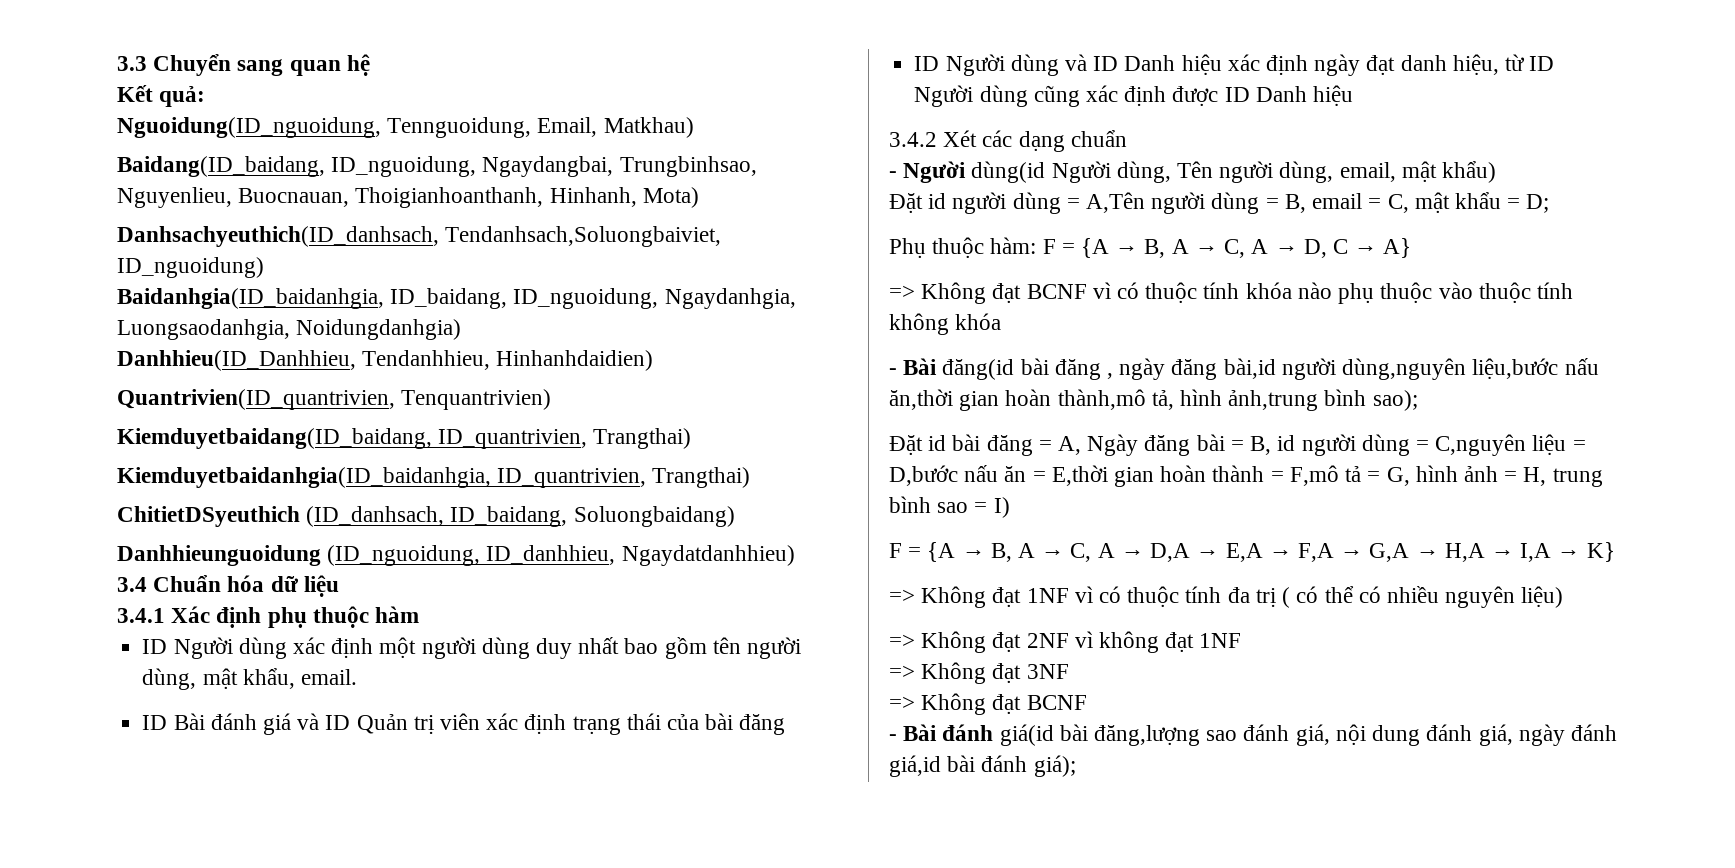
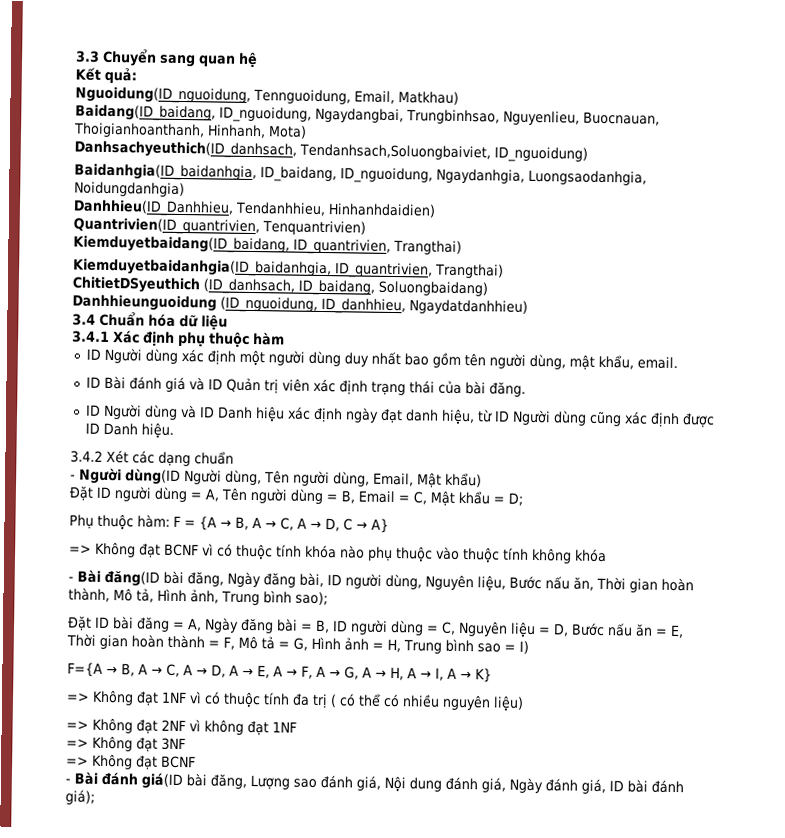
[739,714,786,735] đăng -> [488,382,526,397] đăng.
[1312,85,1353,106] hiệu -> [140,422,174,438] hiệu.
[971,161,1046,183] dùng(id -> [125,468,181,486] dùng(ID
[1339,161,1437,182] email, mật -> [372,472,442,488] Email, Mật
[928,192,1146,214] id người dùng = A,Tên -> [96,486,248,503] ID người dùng = A, Tên
[1312,192,1450,213] email = C, mật -> [357,490,455,506] Email = C, Mật
[942,358,1599,380] [889,389,1319,411] đăng(id bài đăng , ngày đăng bài,id người dùng,nguyên liệu,bước nấu ăn,thời gian hoàn thành,mô tả, hình ảnh,trung -> [104,570,694,593] [68,587,260,606] đăng(ID bài đăng, Ngày đăng bài, ID người dùng, Nguyên liệu, Bước nấu ăn, Thời gian hoàn thành, Mô tả, Hình ảnh, Trung
[928,435,947,451] id -> [95,616,110,629] ID
[1277,434,1586,456] [889,465,958,486] id người dùng = C,nguyên liệu = D,bước -> [332,619,605,638] ID người dùng = C, Nguyên liệu = D, Bước
[1051,465,1108,486] E,thời -> [670,624,684,639] [66,633,96,647] E, Thời
[1289,465,1339,486] F,mô -> [223,635,258,650] F, Mô
[1415,465,1458,482] hình -> [311,636,341,650] Hình
[1552,468,1603,487] trung -> [403,639,442,654] Trung
[889,542,1552,562] F = {A → B, A → C, A → D,A → E,A → F,A → G,A → H,A → I,A -> [67,662,457,681] F={A → B, A → C, A → D, A → E, A → F, A → G, A → H, A → I, A
[999,724,1201,746] giá(id bài đăng,lượng -> [141,772,290,790] giá(ID bài đăng, Lượng
[1335,724,1366,745] nội -> [384,775,406,792] Nội
[1518,724,1617,746] [889,755,941,777] ngày đánh giá,id -> [509,777,624,795] Ngày đánh giá, ID

